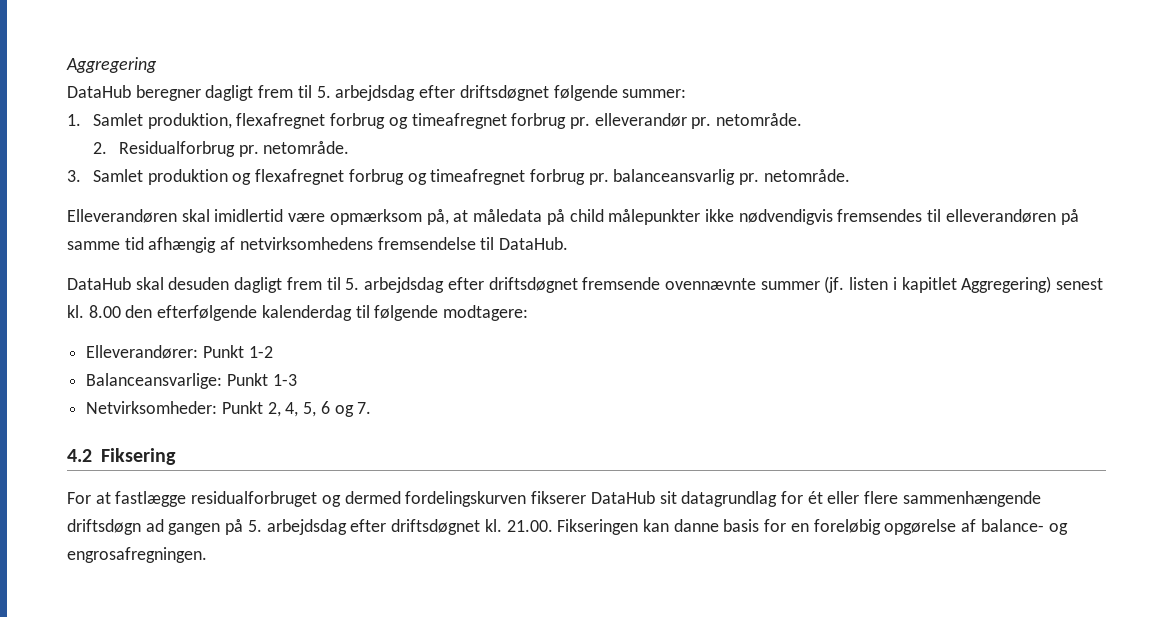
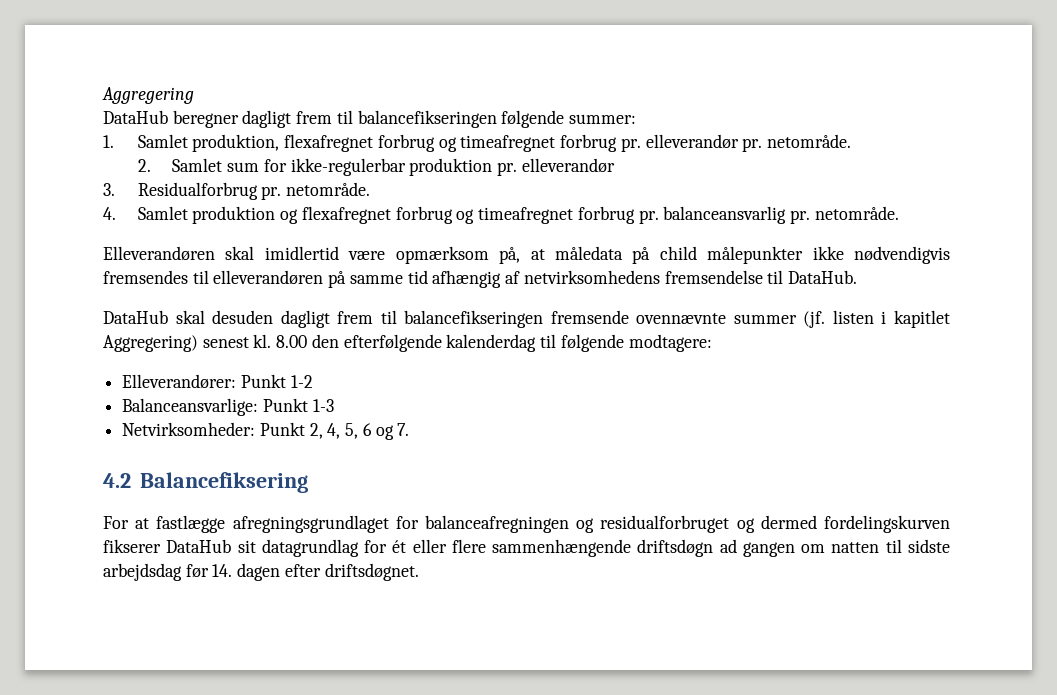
[316,85,549,101] 5. arbejdsdag efter driftsdøgnet -> [357,110,497,128] balancefikseringen
(107, 148) none -> [172,158,615,176] [103,183,115,196] Samlet sum for ikke-regulerbar produktion pr. elleverandør // 3.
[67,170,81,182] 3. -> [103,207,116,220] 4.
[345,277,578,293] 5. arbejdsdag efter driftsdøgnet -> [404,310,544,328] balancefikseringen
[100,448,176,465] Fiksering -> [139,472,308,493] Balancefiksering
(187, 499) none -> [232,515,595,533] afregningsgrundlaget for balanceafregningen og
[225,519,1068,535] [67,547,207,563] på 5. arbejdsdag efter driftsdøgnet kl. 21.00. Fikseringen kan danne basis for en foreløbig opgørelse af balance- og engrosafregningen. -> [801,539,950,553] [103,563,419,581] om natten til sidste arbejdsdag før 14. dagen efter driftsdøgnet.

